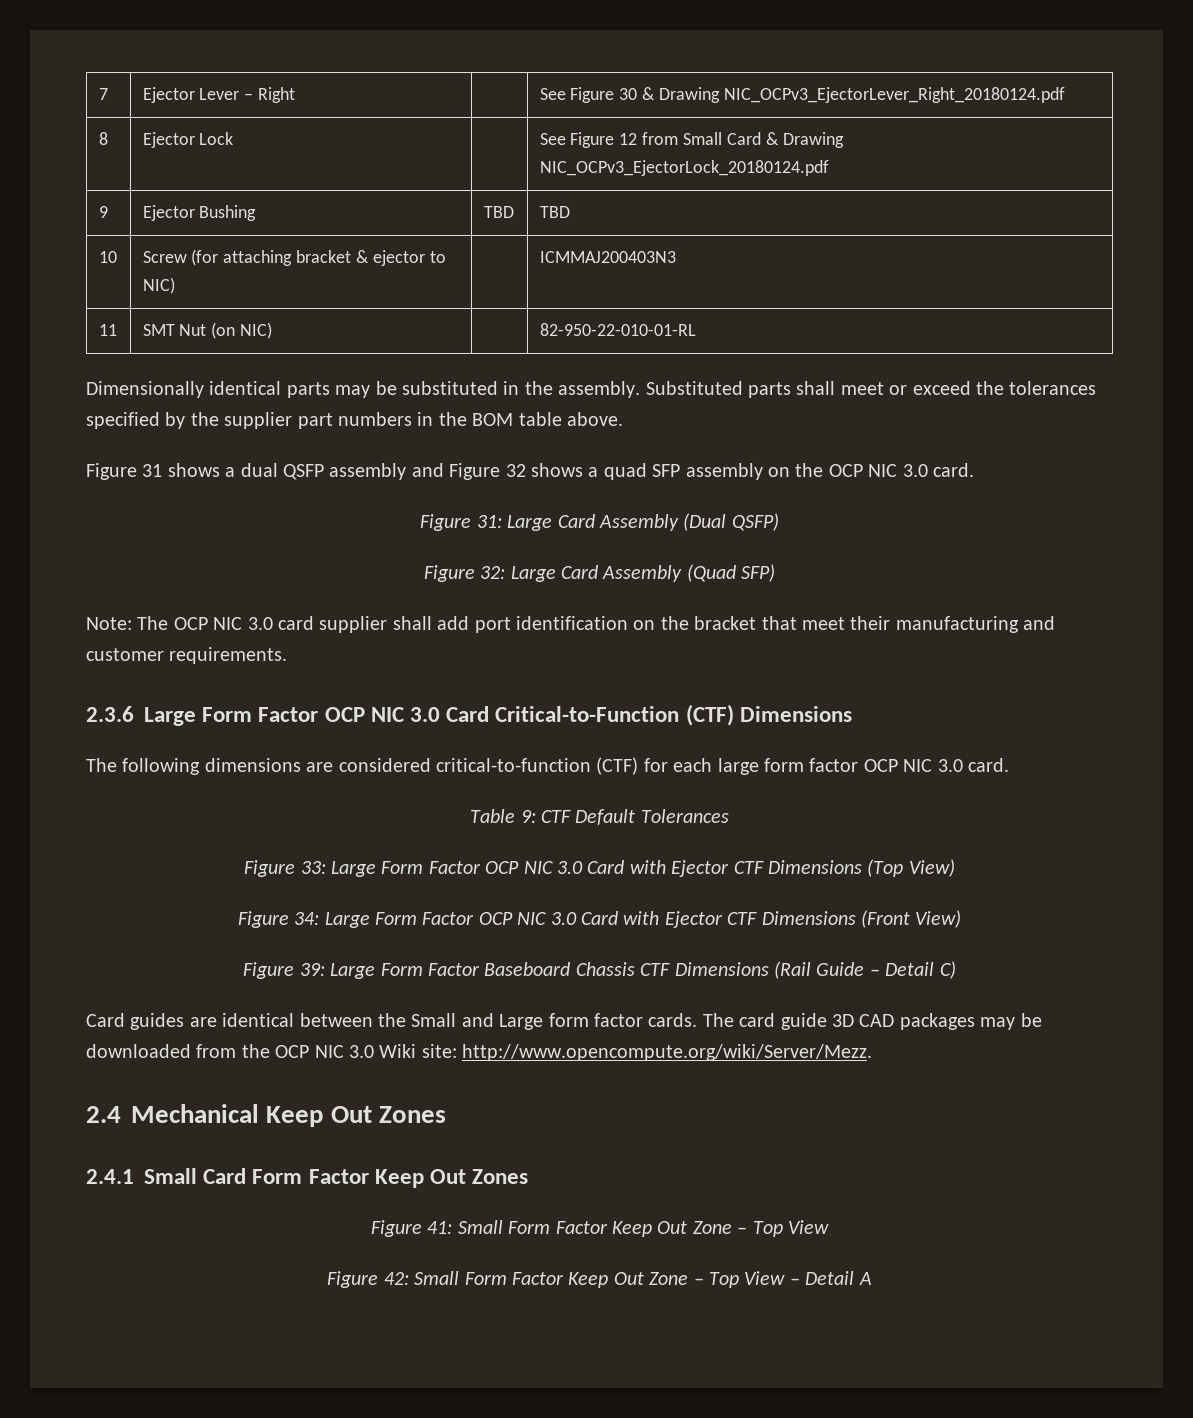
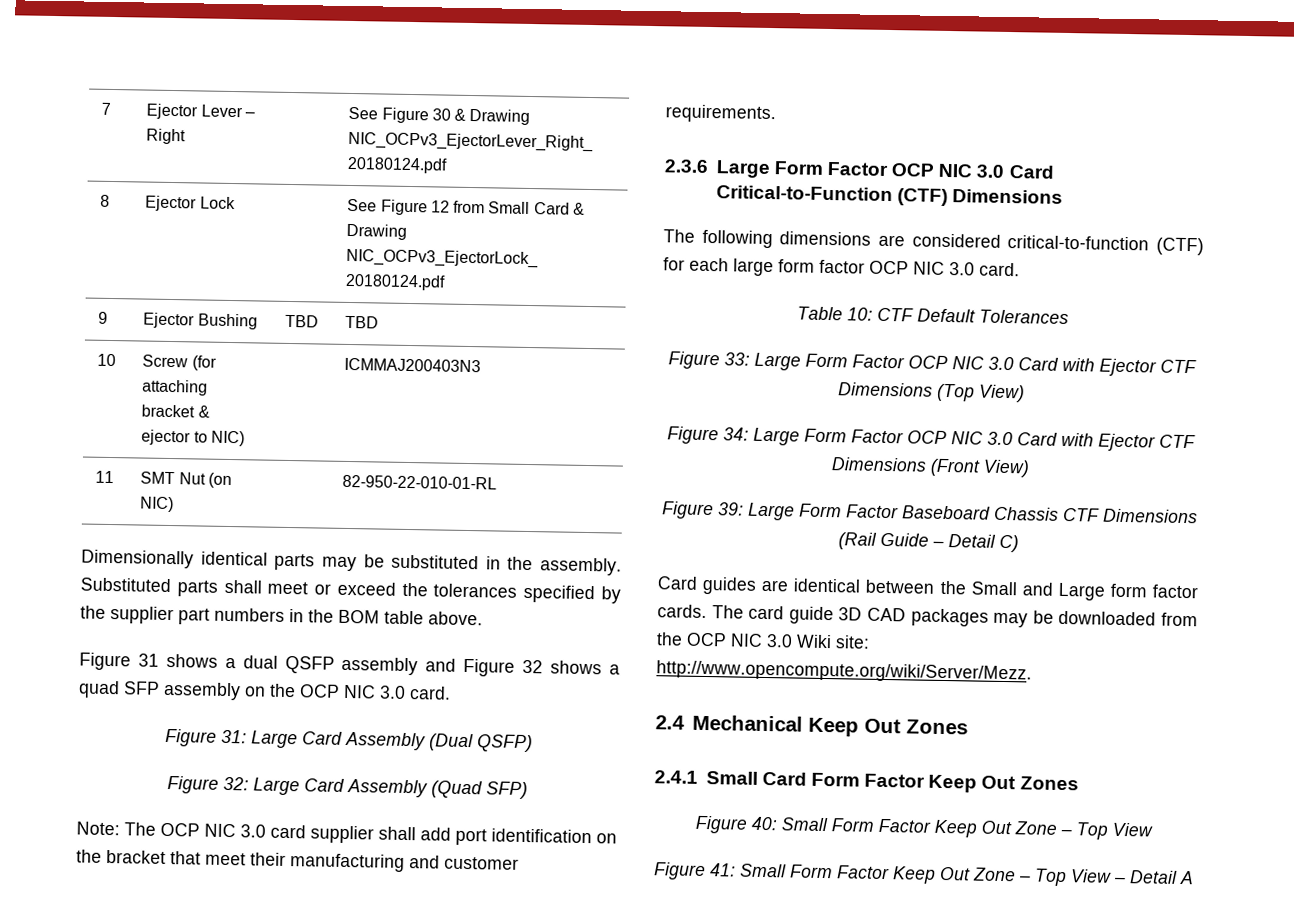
[520,810,536,823] 9: -> [846,307,873,321] 10:
[427,1221,453,1234] 41: -> [751,816,778,831] 40:
[383,1272,409,1285] 42: -> [709,863,736,877] 41:

